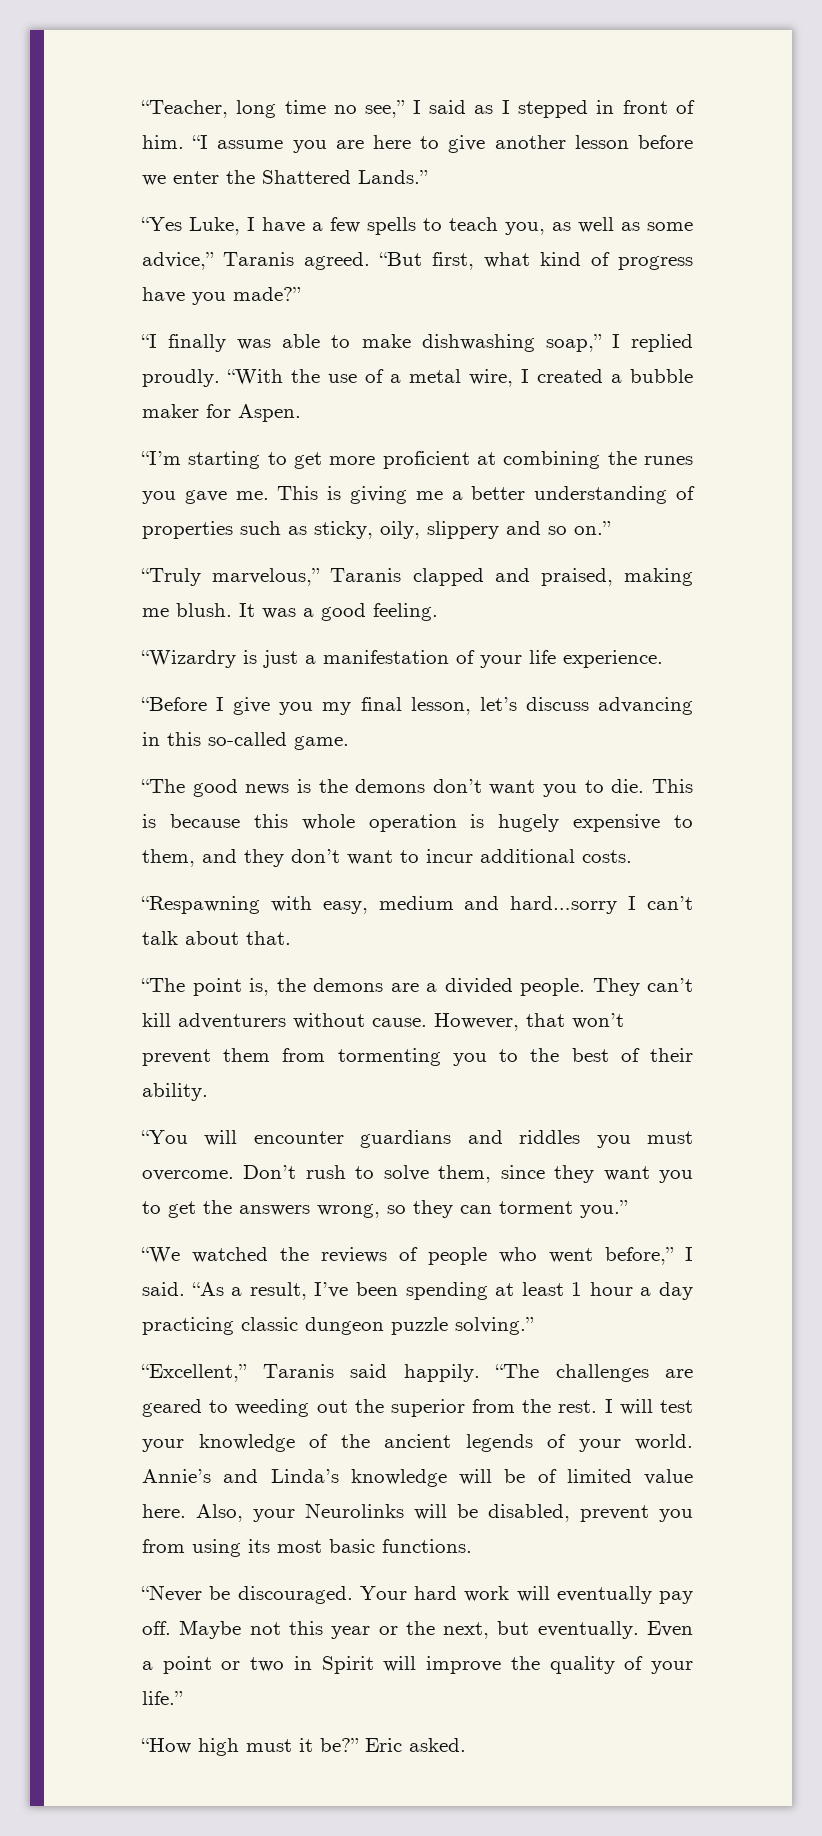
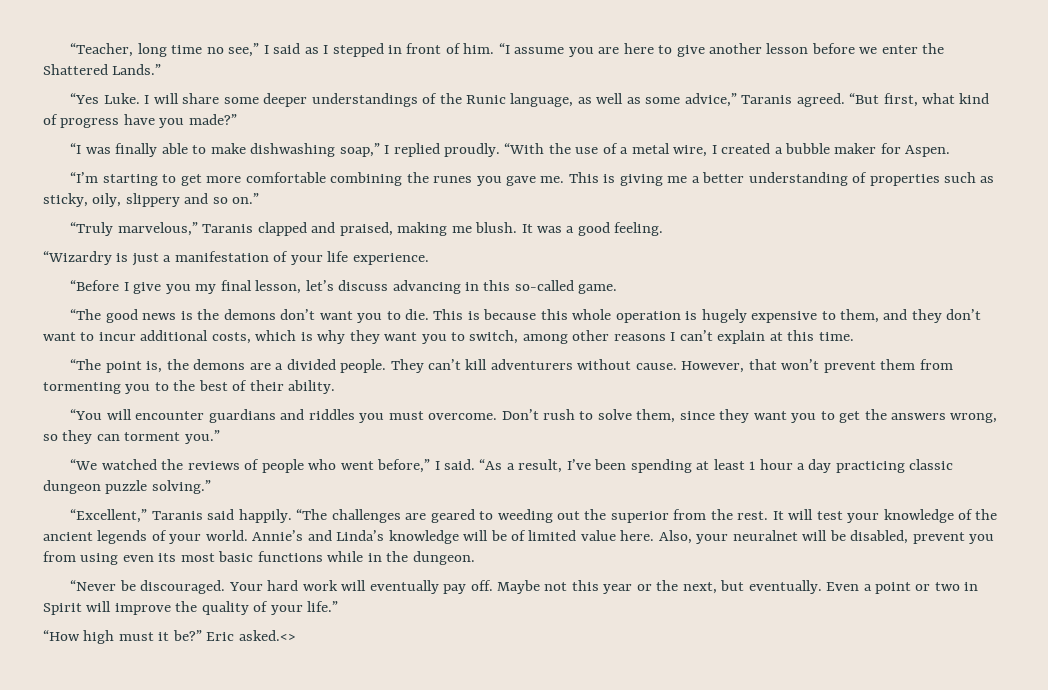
[189,217,545,235] Luke, I have a few spells to teach you, -> [103,93,574,107] Luke. I will share some deeper understandings of the Runic language,
[168,334,272,352] finally was -> [85,143,158,157] was finally
[382,451,497,469] proficient at -> [245,172,326,183] comfortable
[582,850,632,863] [141,896,693,914] [142,931,291,945] costs. // “Respawning with easy, medium and hard…sorry I can’t talk about that. -> [211,330,854,344] costs, which is why they want you to switch, among other reasons I can’t explain at this time.
[604,1399,613,1413] I -> [772,511,784,520] It
[305,1503,404,1518] Neurolinks -> [732,530,798,541] neuralnet
(241, 1548) none -> [122,555,154,562] even
[382,1539,472,1553] functions. -> [257,551,475,565] functions while in the dungeon.
[409,1738,466,1752] asked. -> [238,630,296,641] asked.<>

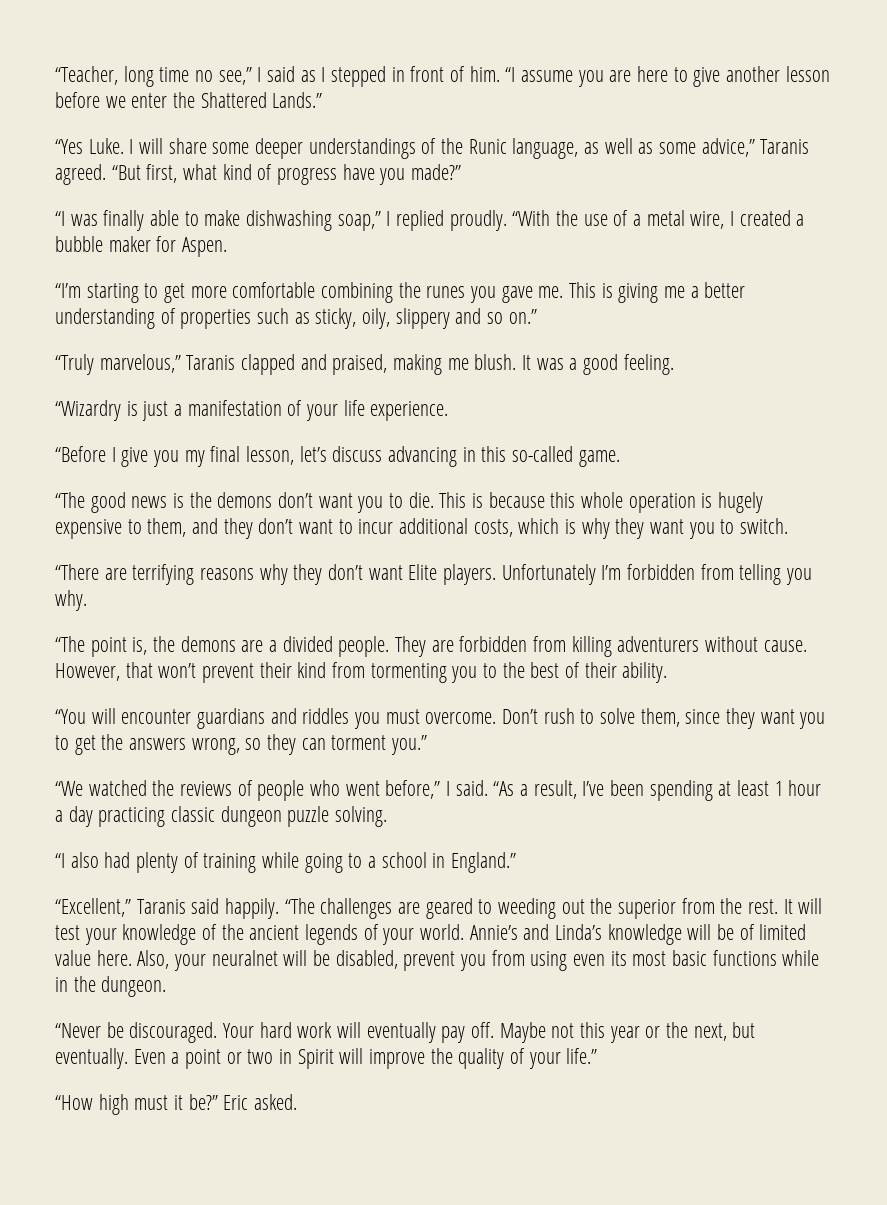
[469,330,854,344] switch, among other reasons I can’t explain at this time. -> [740,518,789,534] [55,564,813,585] [55,590,87,611] switch. // “There are terrifying reasons why they don’t want Elite players. Unfortunately I’m forbidden from telling you why.
[427,359,488,370] can’t kill -> [431,636,612,657] are forbidden from killing
[880,359,916,370] them -> [259,662,327,678] their kind
[151,480,211,494] solving.” -> [335,806,388,827] [55,852,517,873] solving. // “I also had plenty of training while going to a school in England.”
[238,630,296,641] asked.<> -> [254,1094,298,1110] asked.

